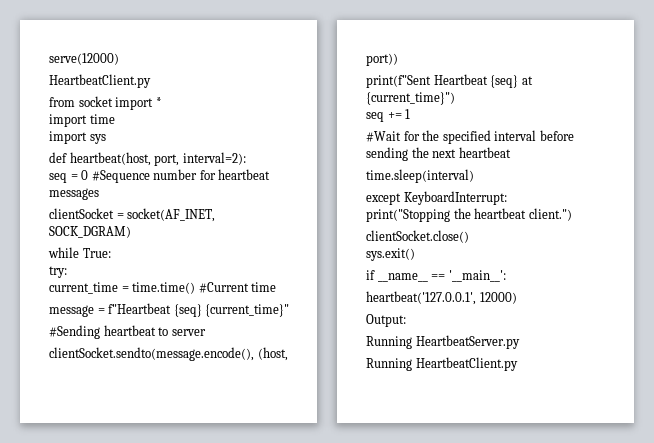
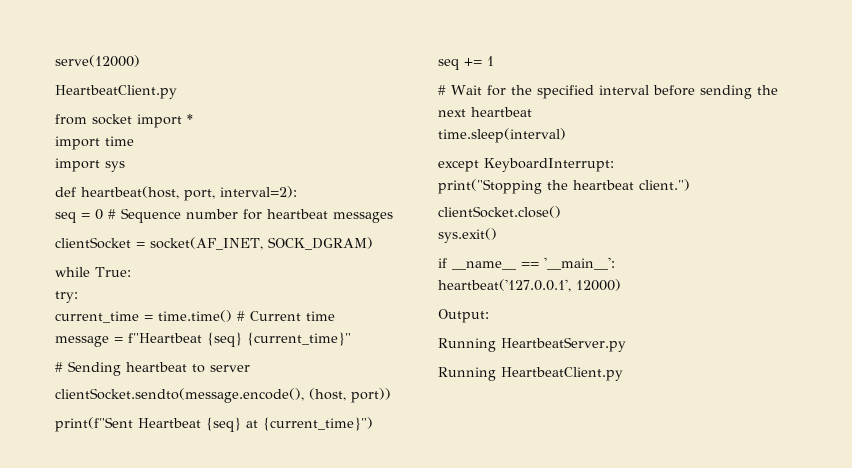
[91,170,150,183] #Sequence -> [108,208,181,223] # Sequence
[198,282,249,293] #Current -> [237,311,301,321] # Current
[49,325,100,339] #Sending -> [55,361,121,376] # Sending
[366,131,401,142] #Wait -> [438,85,482,95] # Wait

